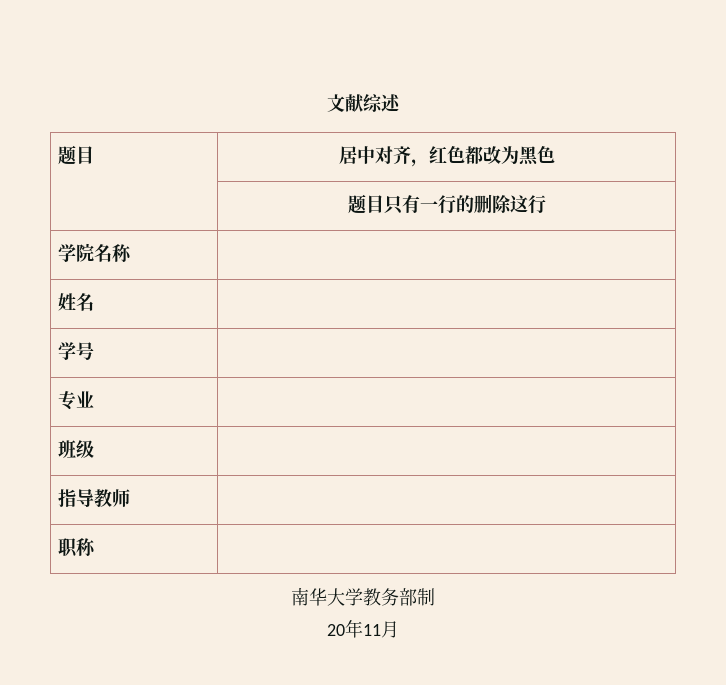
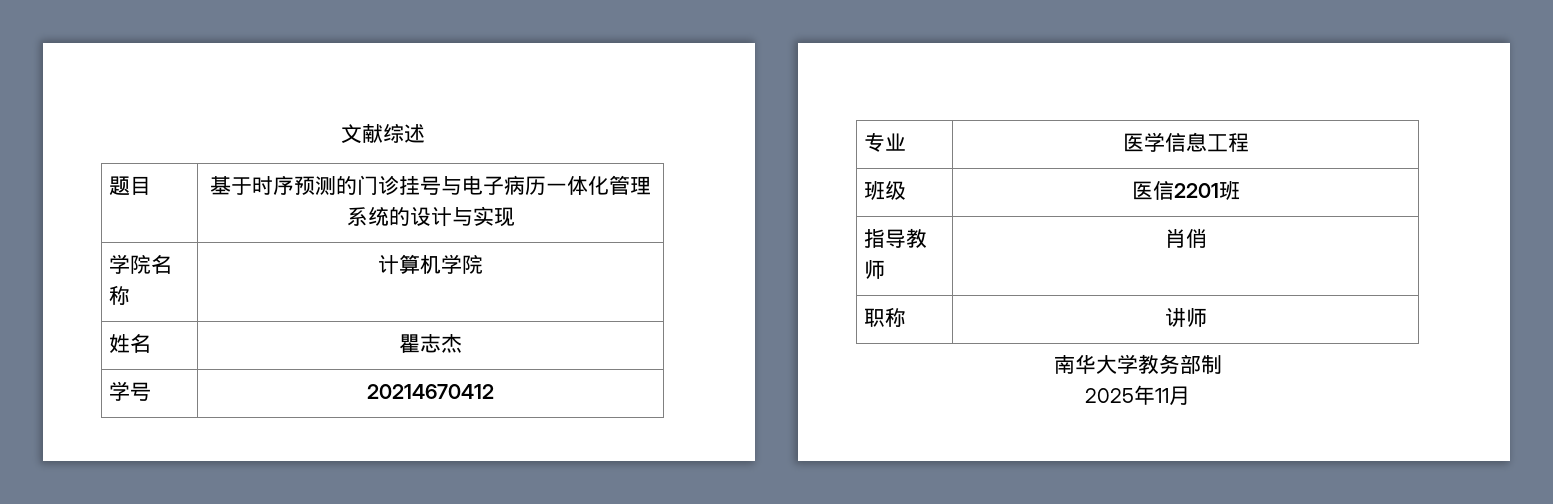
[338,146,555,167] [347,194,546,214] 居中对齐，红色都改为黑色 // | 题目只有一行的删除这行 -> [210,175,651,195] [346,206,515,227] 基于时序预测的门诊挂号与电子病历一体化管理系统的设计与实现
(133, 253) none -> [378,254,483,275] 计算机学院
(95, 302) none -> [399,334,462,353] 瞿志杰
(95, 351) none -> [367,384,494,399] 20214670412
(95, 399) none -> [1122,132,1249,152] 医学信息工程
(95, 449) none -> [1131,181,1240,200] 医信2201班
(131, 498) none -> [1164,228,1207,248] 肖俏
(97, 547) none -> [1164,308,1207,327] 讲师
[327,624,345,636] 20 -> [1085,388,1134,403] 2025

